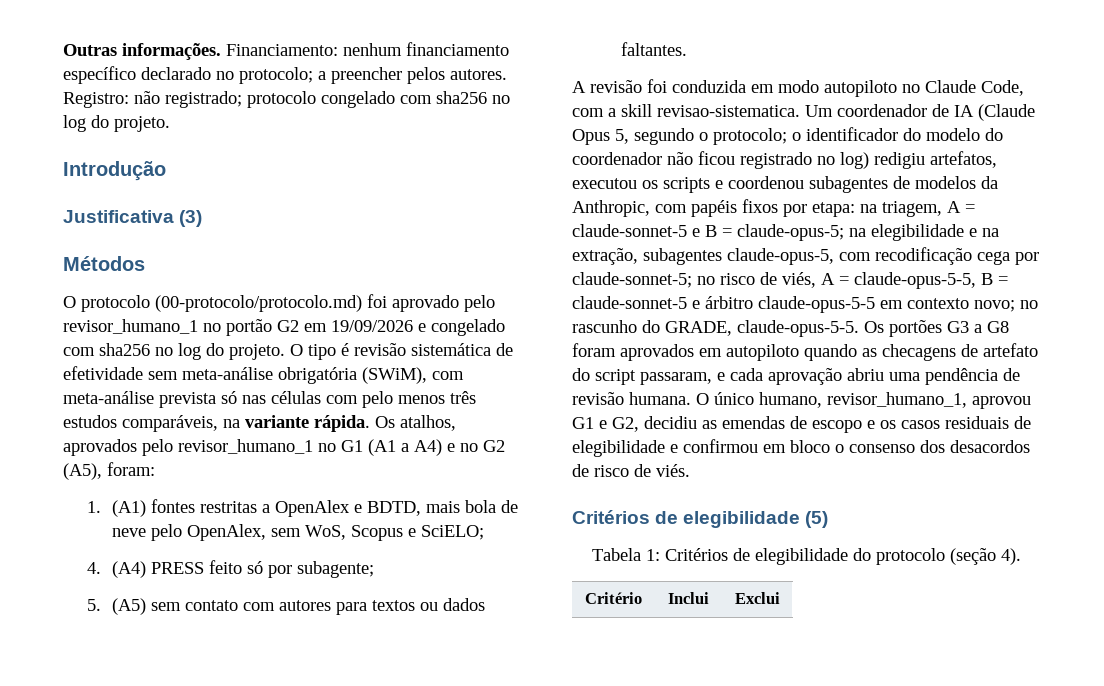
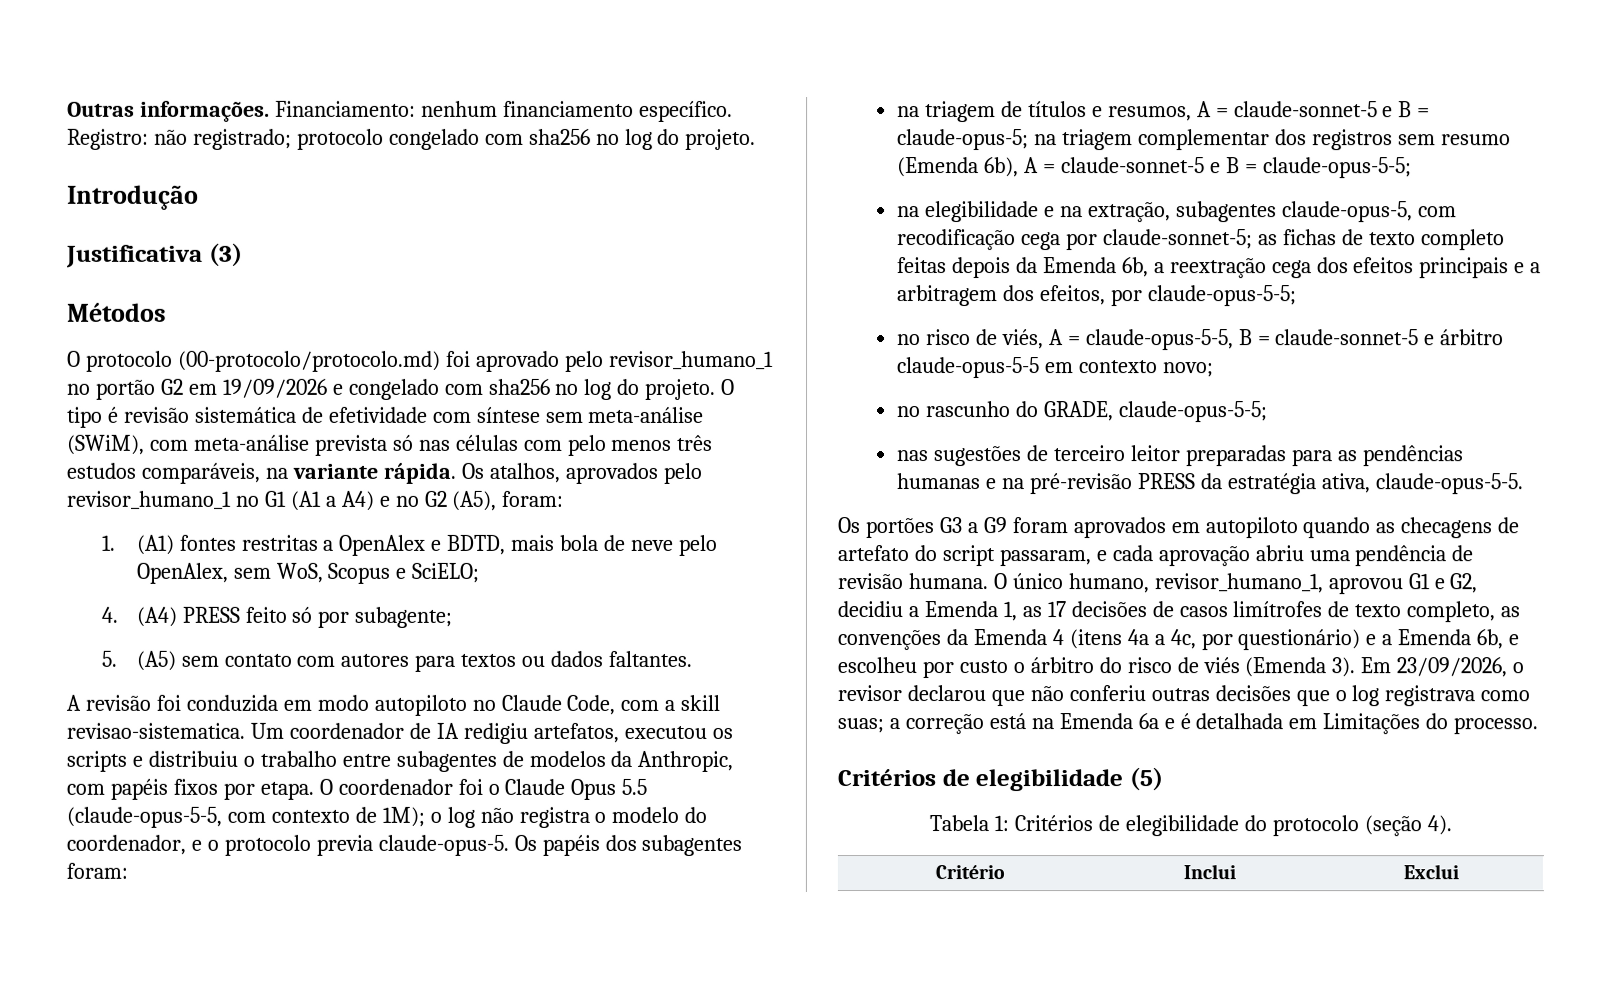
[63,66,507,84] específico declarado no protocolo; a preencher pelos autores. -> [638,100,733,122] específico.
(143, 373) none -> [432,406,541,423] com síntese
[278,367,357,384] obrigatória -> (705, 414) none
[978,104,1035,121] [572,127,1003,145] [572,151,869,169] (Claude Opus 5, segundo o protocolo; o identificador do modelo do coordenador não ficou registrado no log) -> (459, 730) none
[728,176,804,189] coordenou -> [147,750,391,767] distribuiu o trabalho entre
[812,201,942,217] etapa: na triagem, -> [259,778,648,800] [66,806,708,828] [66,834,743,856] [66,862,128,879] [897,101,1192,123] etapa. O coordenador foi o Claude Opus 5.5 (claude-opus-5-5, com contexto de 1M); o log não registra o modelo do coordenador, e o protocolo previa claude-opus-5. Os papéis dos subagentes foram: // na triagem de títulos e resumos,
(866, 232) none -> [1061,129,1511,151] [897,157,1412,179] [897,206,921,218] triagem complementar dos registros sem resumo (Emenda 6b), A = claude-sonnet-5 e B = claude-opus-5-5; // na
(692, 280) none -> [1257,229,1505,251] [897,257,1542,279] [897,285,1297,307] as fichas de texto completo feitas depois da Emenda 6b, a reextração cega dos efeitos principais e a arbitragem dos efeitos, por claude-opus-5-5; //
(1015, 306) none -> (1214, 370) //
(732, 328) none -> [1118,401,1268,423] [897,445,1464,467] [897,473,1371,495] claude-opus-5-5; // nas sugestões de terceiro leitor preparadas para as pendências humanas e na pré-revisão PRESS da estratégia ativa,
(859, 328) none -> (1524, 484) //
[987,321,1009,333] G8 -> [982,517,1007,534] G9
[702,416,1031,433] [572,439,1030,457] [572,464,690,477] as emendas de escopo e os casos residuais de elegibilidade e confirmou em bloco o consenso dos desacordos de risco de viés. -> [907,601,1521,623] [837,629,1520,651] [837,657,1525,679] [837,685,1531,707] [837,713,1539,735] a Emenda 1, as 17 decisões de casos limítrofes de texto completo, as convenções da Emenda 4 (itens 4a a 4c, por questionário) e a Emenda 6b, e escolheu por custo o árbitro do risco de viés (Emenda 3). Em 23/09/2026, o revisor declarou que não conferiu outras decisões que o log registrava como suas; a correção está na Emenda 6a e é detalhada em Limitações do processo.

